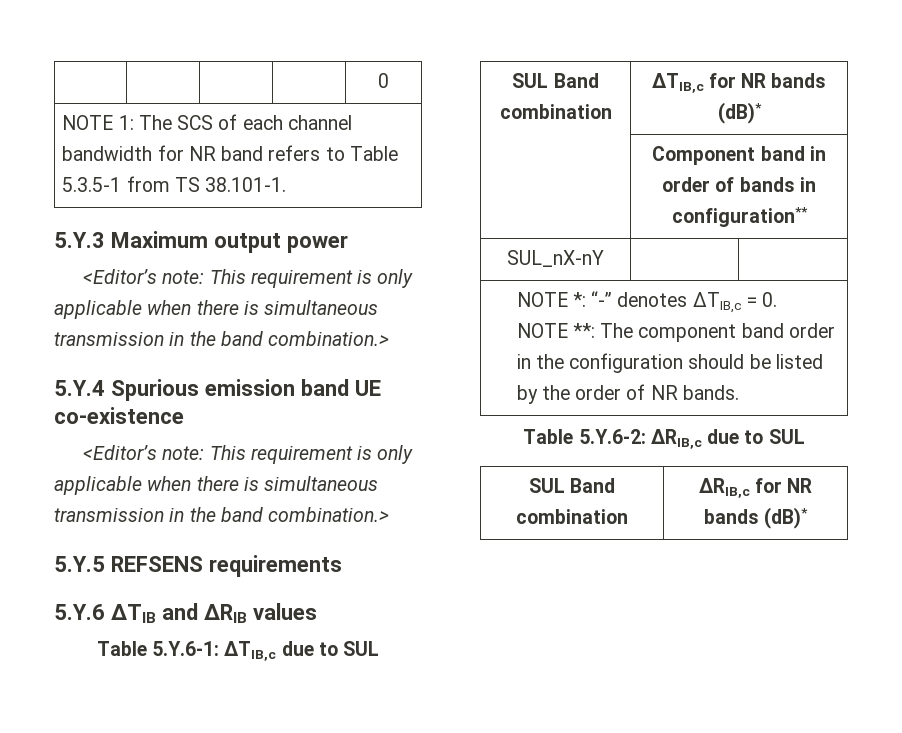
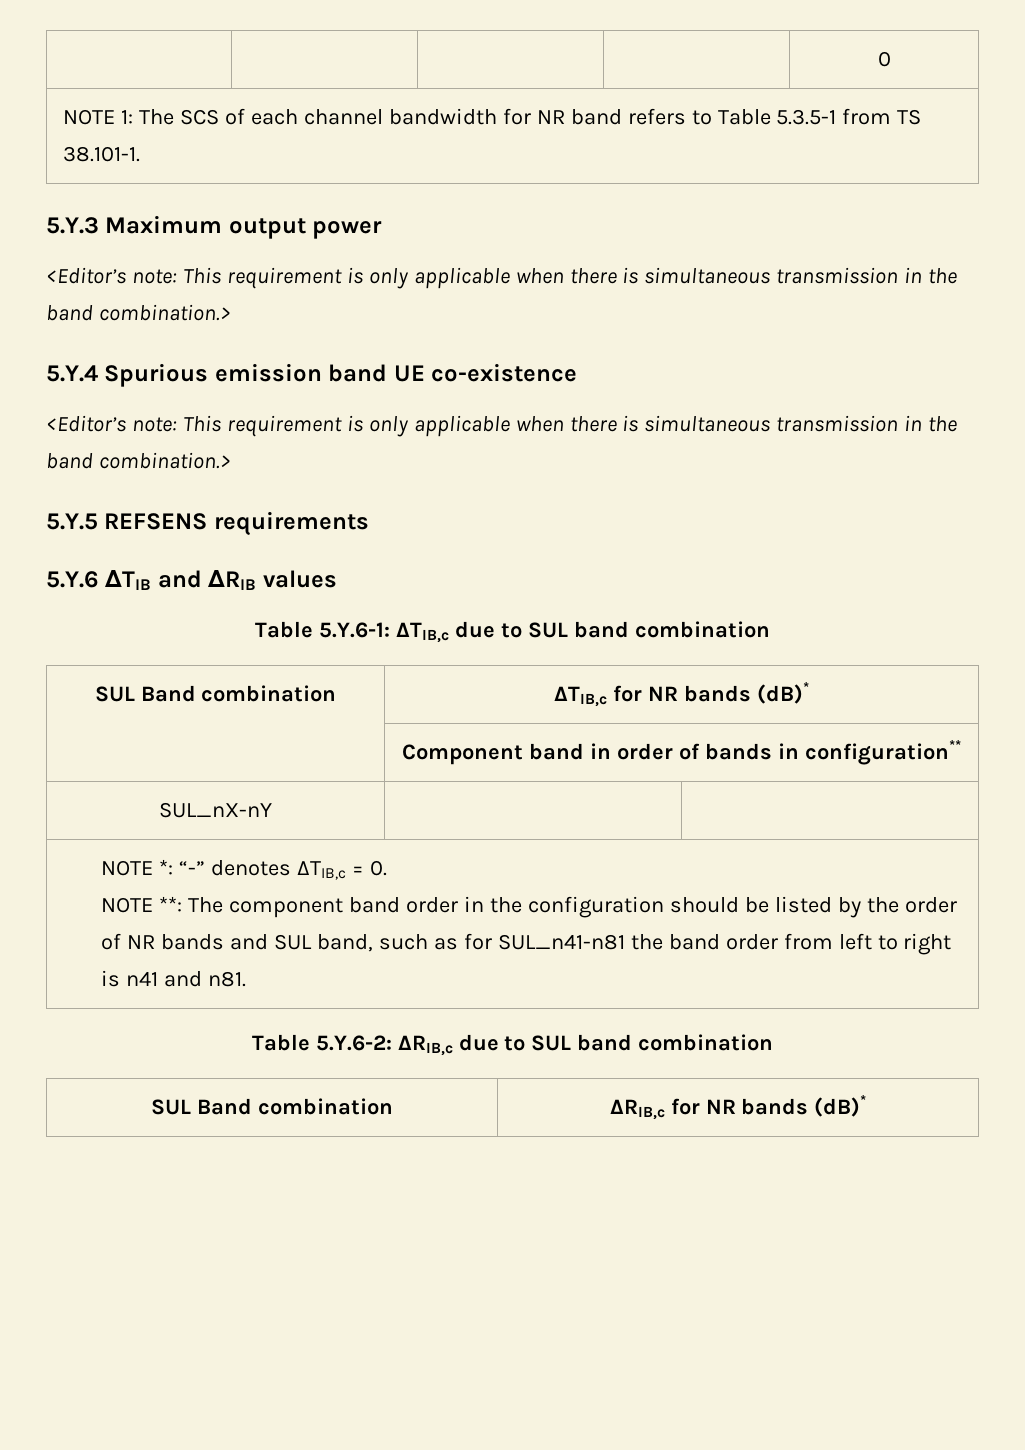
(380, 648) none -> [573,621,770,638] band combination
[682,385,739,400] bands. -> [161,933,952,955] [101,970,247,987] bands and SUL band, such as for SUL_n41-n81 the band order from left to right is n41 and n81.
(805, 436) none -> [577,1034,774,1051] band combination

